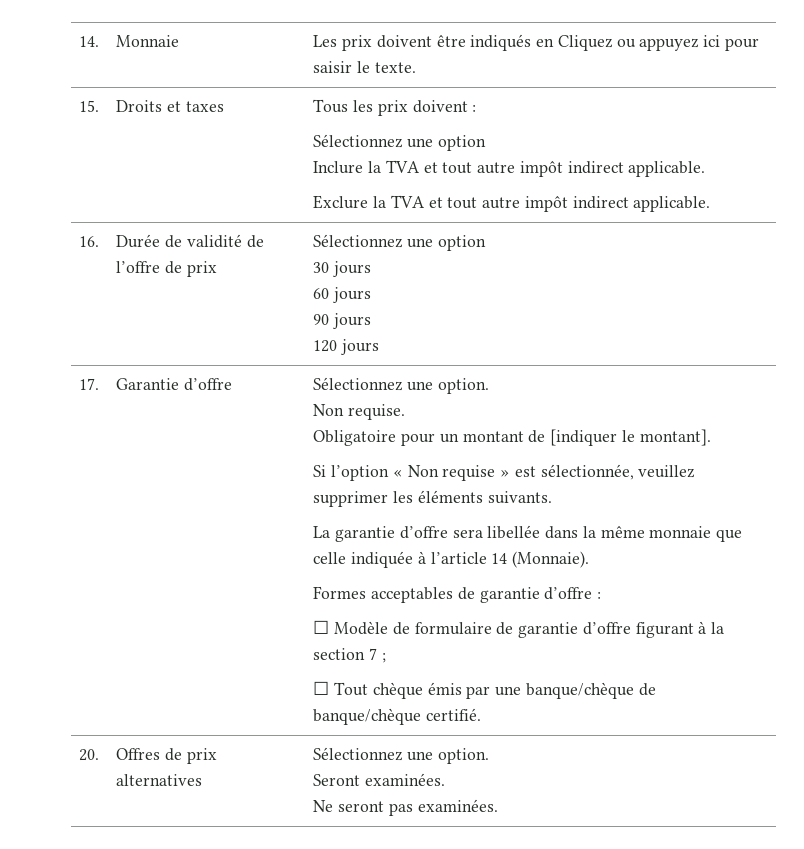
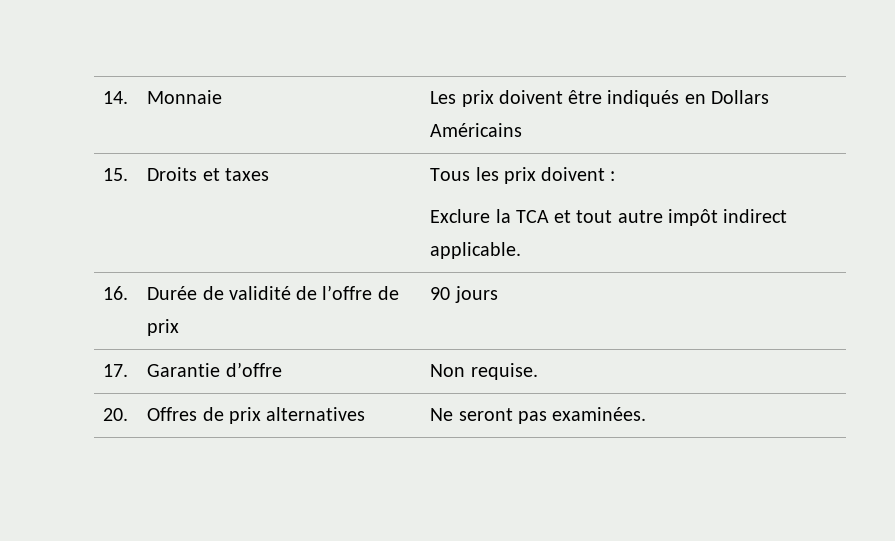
[557,35,759,51] [313,61,416,73] Cliquez ou appuyez ici pour saisir le texte. -> [710,90,769,104] [430,123,523,137] Dollars Américains
[313,134,486,151] [313,160,706,177] // Sélectionnez une option // Inclure la TVA et tout autre impôt indirect applicable. -> (616, 176) none
[390,195,425,208] TVA -> [515,210,549,223] TCA
[313,234,486,251] [313,261,372,277] [313,287,372,303] Sélectionnez une option // 30 jours // 60 jours // -> (180, 327) none
[313,339,380,355] // 120 jours -> (498, 294) none
[313,377,489,394] Sélectionnez une option. // -> (282, 369) none
[313,429,711,446] [313,464,696,481] [313,490,552,507] [313,525,742,542] [313,551,590,568] [313,586,602,603] [313,620,724,638] [313,648,386,663] [313,681,656,699] [313,708,482,725] // Obligatoire pour un montant de [indiquer le montant]. // Si l’option « Non requise » est sélectionnée, veuillez supprimer les éléments suivants. // La garantie d’offre sera libellée dans la même monnaie que celle indiquée à l’article 14 (Monnaie). // Formes acceptables de garantie d’offre : // ☐ Modèle de formulaire de garantie d’offre figurant à la section 7 ; // ☐ Tout chèque émis par une banque/chèque de banque/chèque certifié. -> (538, 371) none
[313,747,489,764] [313,773,446,786] Sélectionnez une option. // Seront examinées. // -> (366, 414) none

